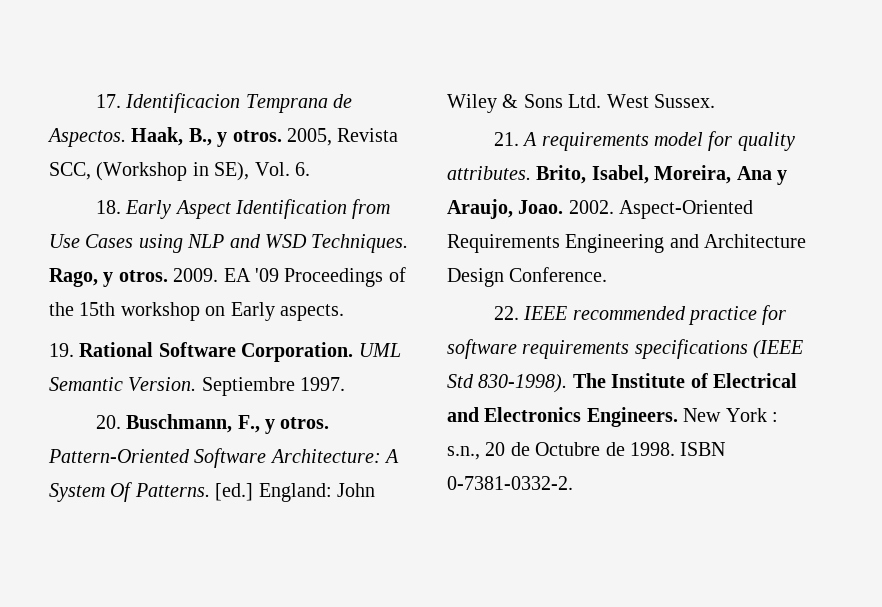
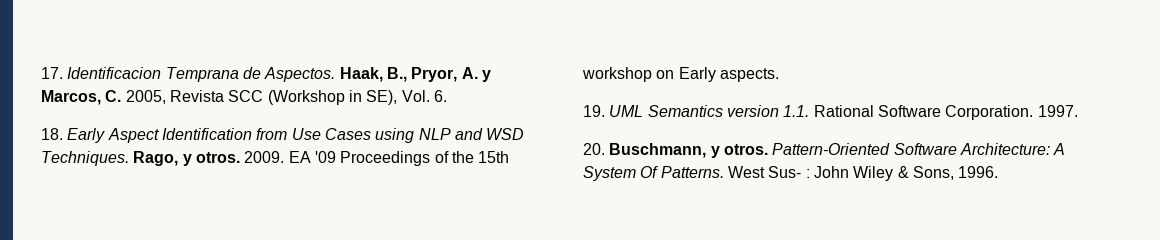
[217,130,282,147] y otros. -> [411,67,491,82] [41,90,122,105] Pryor, A. y Marcos, C.
[49,162,91,180] SCC, -> [228,90,264,102] SCC
[79,342,401,362] [49,377,295,396] Rational Software Corporation. UML Semantic Version. Septiembre -> [609,105,1034,120] UML Semantics version 1.1. Rational Software Corporation.
[237,415,260,433] F., -> (707, 150) none
[215,483,375,502] [447,94,715,113] [493,131,795,151] [447,165,787,185] [447,199,754,219] [447,234,807,253] [447,267,608,287] [493,305,787,325] [447,339,804,359] [447,373,797,393] [447,407,778,427] [447,442,726,460] [447,476,573,490] [ed.] England: John Wiley & Sons Ltd. West Sussex. // 21. A requirements model for quality attributes. Brito, Isabel, Moreira, Ana y Araujo, Joao. 2002. Aspect-Oriented Requirements Engineering and Architecture Design Conference. // 22. IEEE recommended practice for software requirements specifications (IEEE Std 830-1998). The Institute of Electrical and Electronics Engineers. New York : s.n., 20 de Octubre de 1998. ISBN 0-7381-0332-2. -> [727,166,999,181] West Sus- : John Wiley & Sons, 1996.

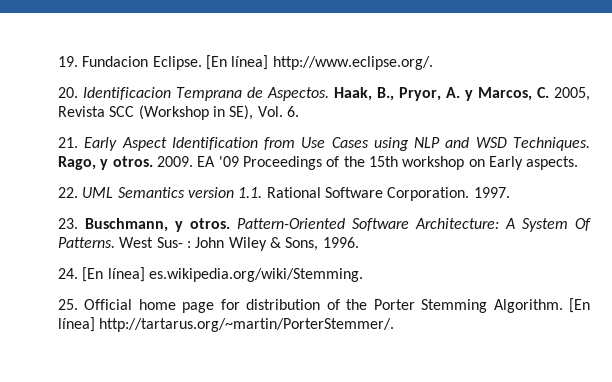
[41,67,63,79] 17. -> [58,55,433,70] [58,87,78,98] 19. Fundacion Eclipse. [En línea] http://www.eclipse.org/. // 20.
[41,128,63,140] 18. -> [58,137,78,148] 21.
[583,105,605,117] 19. -> [58,187,78,198] 22.
[583,143,605,155] 20. -> [58,218,78,229] 23.
(999, 172) none -> [58,267,363,282] [58,298,590,313] [58,317,395,332] // 24. [En línea] es.wikipedia.org/wiki/Stemming. // 25. Official home page for distribution of the Porter Stemming Algorithm. [En línea] http://tartarus.org/~martin/PorterStemmer/.

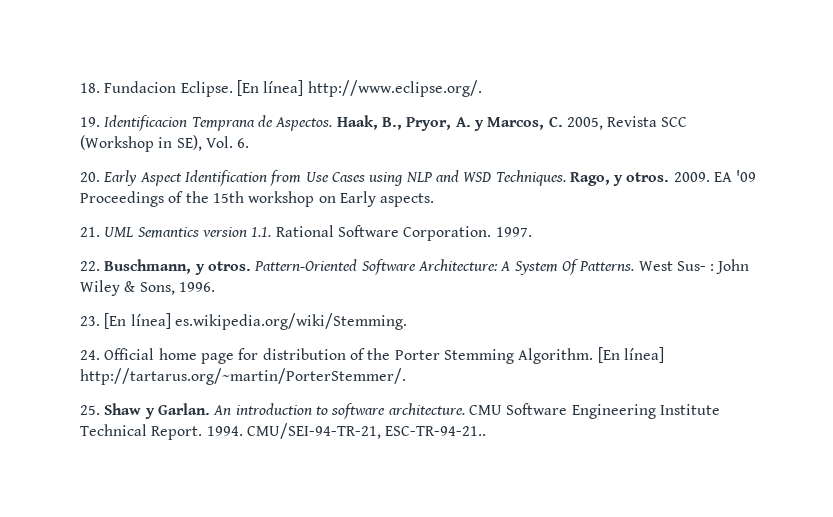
[58,56,78,67] 19. -> [80,83,100,93] 18.
[58,87,78,98] 20. -> [80,117,100,127] 19.
[58,137,78,148] 21. -> [80,172,100,182] 20.
[58,187,78,198] 22. -> [80,227,100,237] 21.
[58,218,78,229] 23. -> [80,261,100,271] 22.
[58,268,78,279] 24. -> [80,316,100,326] 23.
[58,299,78,310] 25. -> [80,350,100,360] 24.
(395, 325) none -> [80,403,720,419] [80,423,487,440] // 25. Shaw y Garlan. An introduction to software architecture. CMU Software Engineering Institute Technical Report. 1994. CMU/SEI-94-TR-21, ESC-TR-94-21..

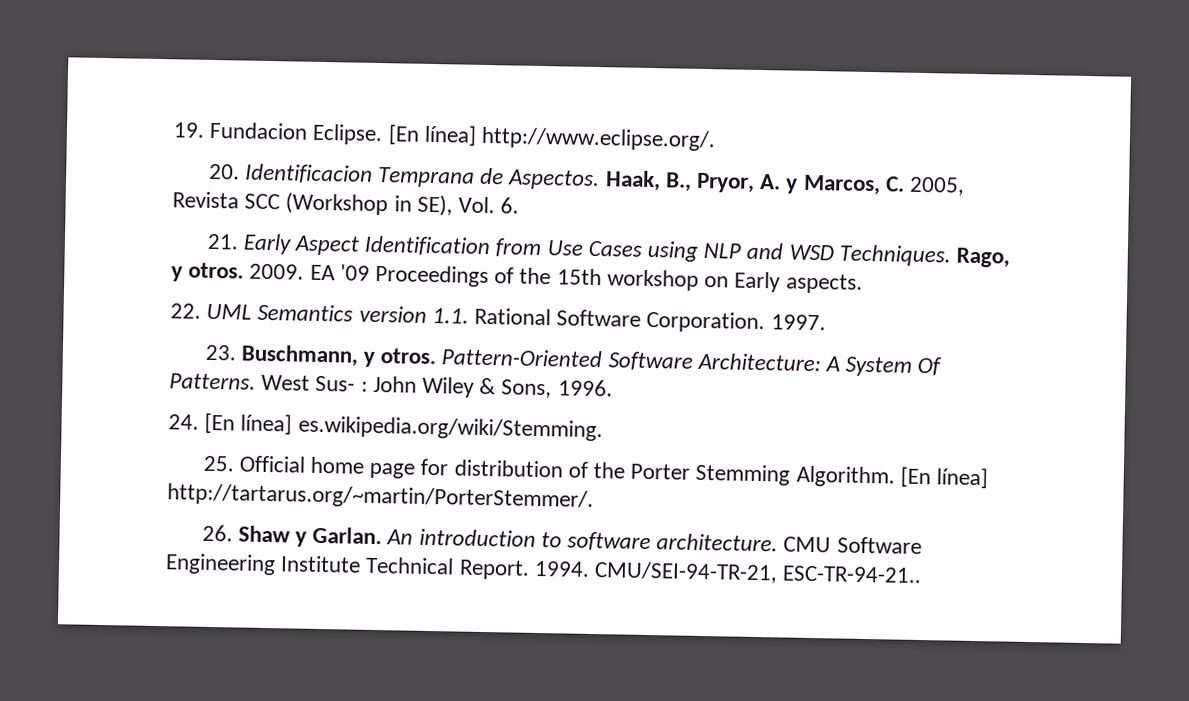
[80,83,100,93] 18. -> [173,122,205,138] 19.
[80,117,100,127] 19. -> [208,163,240,180] 20.
[80,172,100,182] 20. -> [206,233,239,250] 21.
[80,227,100,237] 21. -> [170,303,201,319] 22.
[80,261,100,271] 22. -> [204,344,237,361] 23.
[80,316,100,326] 23. -> [168,414,199,430] 24.
[80,350,100,360] 24. -> [202,455,234,472] 25.
[80,405,100,415] 25. -> [201,524,233,542] 26.

